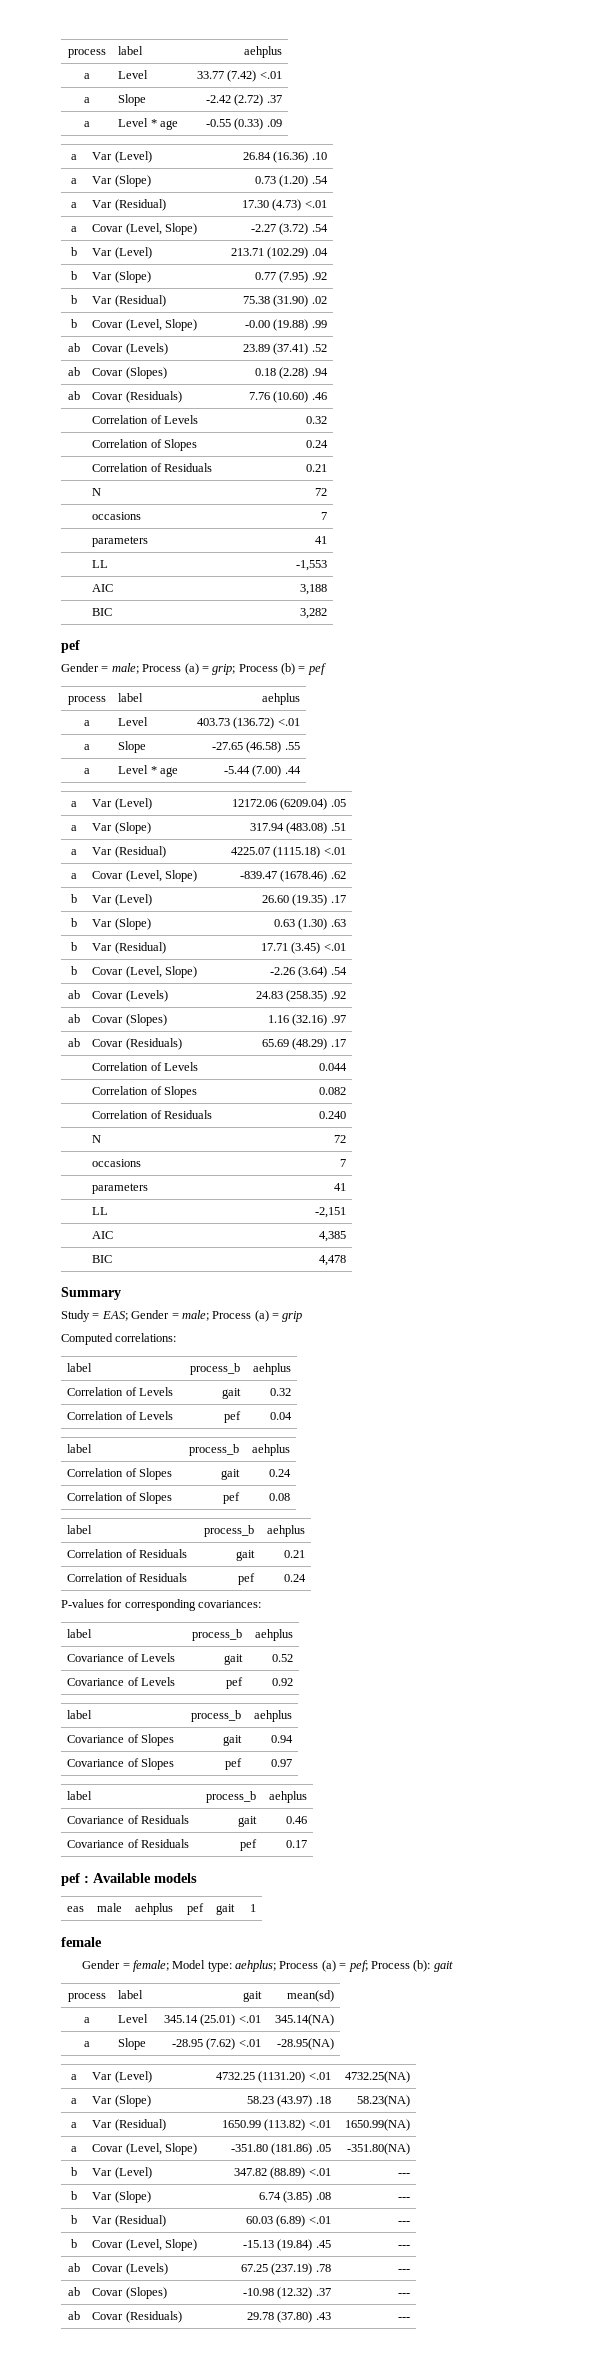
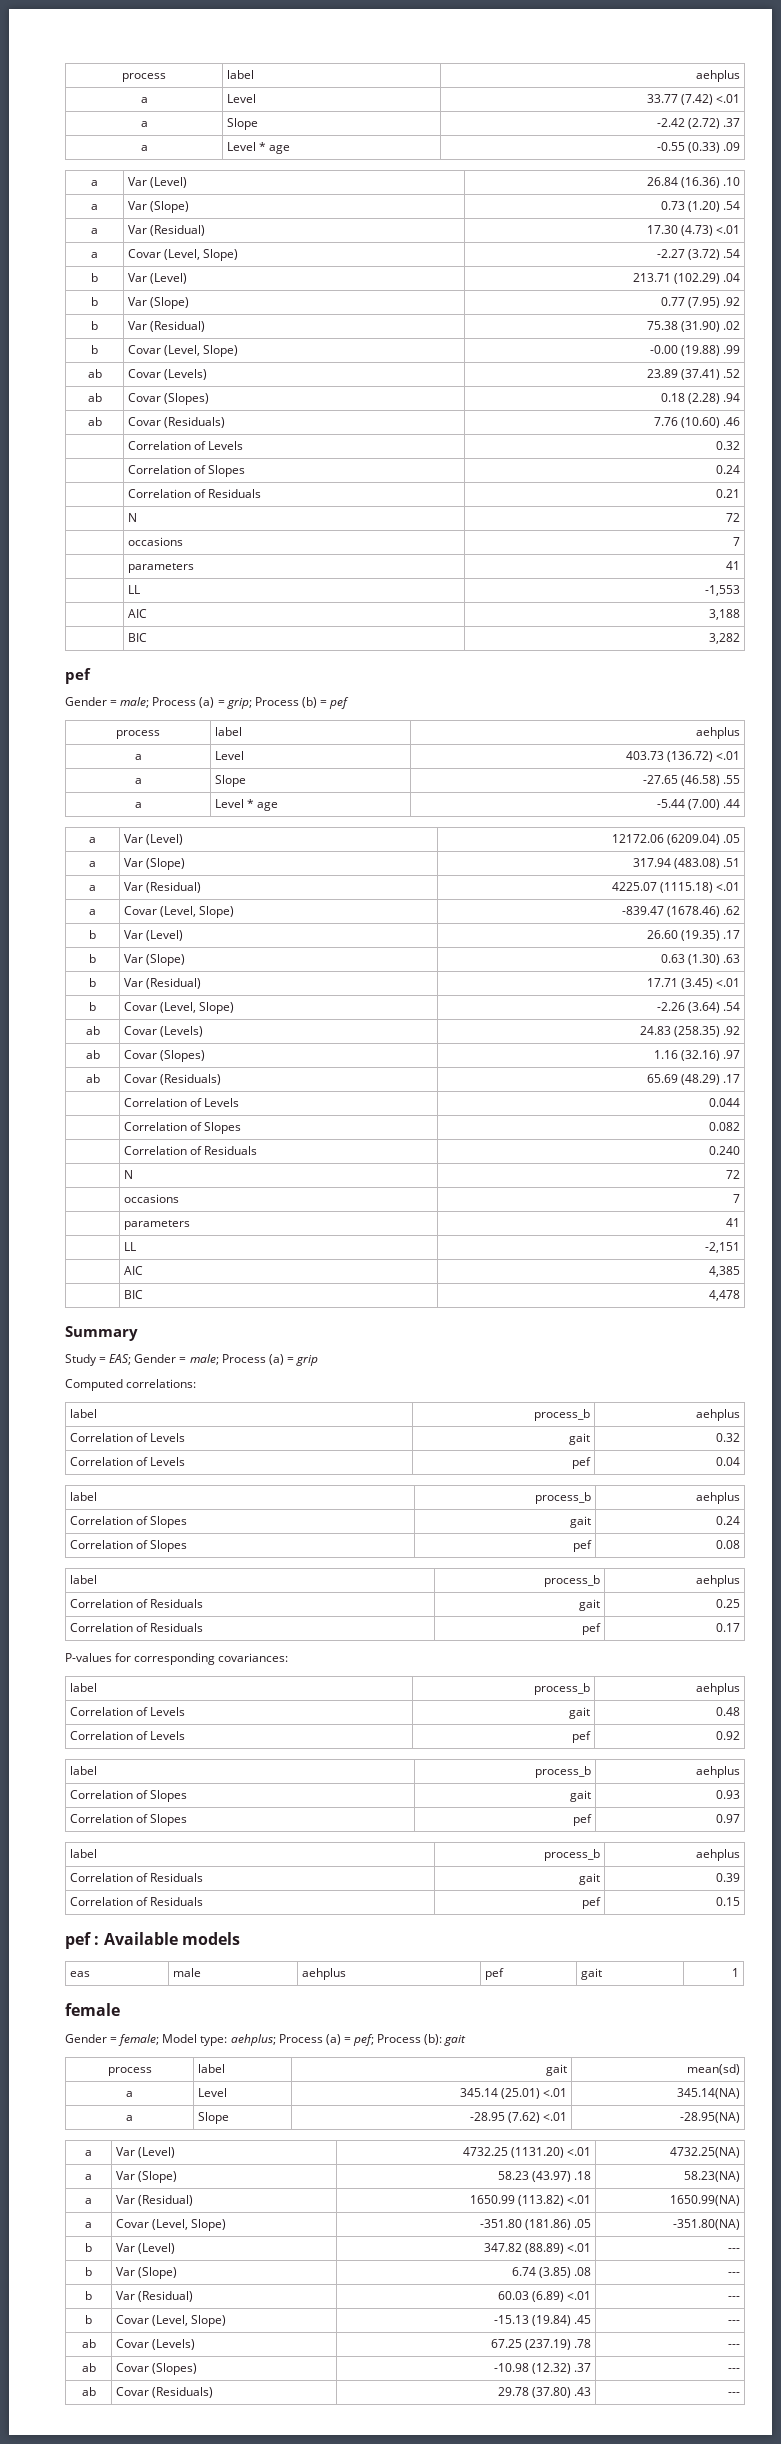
[283,1550,305,1558] [67,1573,187,1582] [237,1573,255,1585] [283,1574,306,1582] 0.21 // Correlation of Residuals | pef | 0.24 -> [715,1599,740,1608] [70,1623,204,1632] [581,1623,601,1635] [715,1623,740,1632] 0.25 // Correlation of Residuals | pef | 0.17
[67,1653,175,1662] [223,1654,243,1665] [271,1654,293,1662] [67,1678,125,1686] Covariance of Levels | gait | 0.52 // Covariance -> [70,1707,186,1716] [568,1707,590,1719] [715,1707,740,1716] [70,1731,134,1740] Correlation of Levels | gait | 0.48 // Correlation
[67,1734,174,1746] [222,1735,242,1746] [270,1735,293,1743] [67,1759,125,1767] Covariance of Slopes | gait | 0.94 // Covariance -> [70,1790,188,1802] [569,1790,591,1802] [715,1790,740,1799] [70,1814,134,1823] Correlation of Slopes | gait | 0.93 // Correlation
[67,1815,189,1824] [237,1816,257,1827] [285,1816,307,1824] [67,1839,189,1848] [239,1839,257,1851] [285,1840,307,1848] Covariance of Residuals | gait | 0.46 // Covariance of Residuals | pef | 0.17 -> [70,1873,204,1882] [578,1873,600,1885] [715,1873,740,1882] [70,1897,204,1906] [581,1897,601,1909] [715,1897,740,1906] Correlation of Residuals | gait | 0.39 // Correlation of Residuals | pef | 0.15

